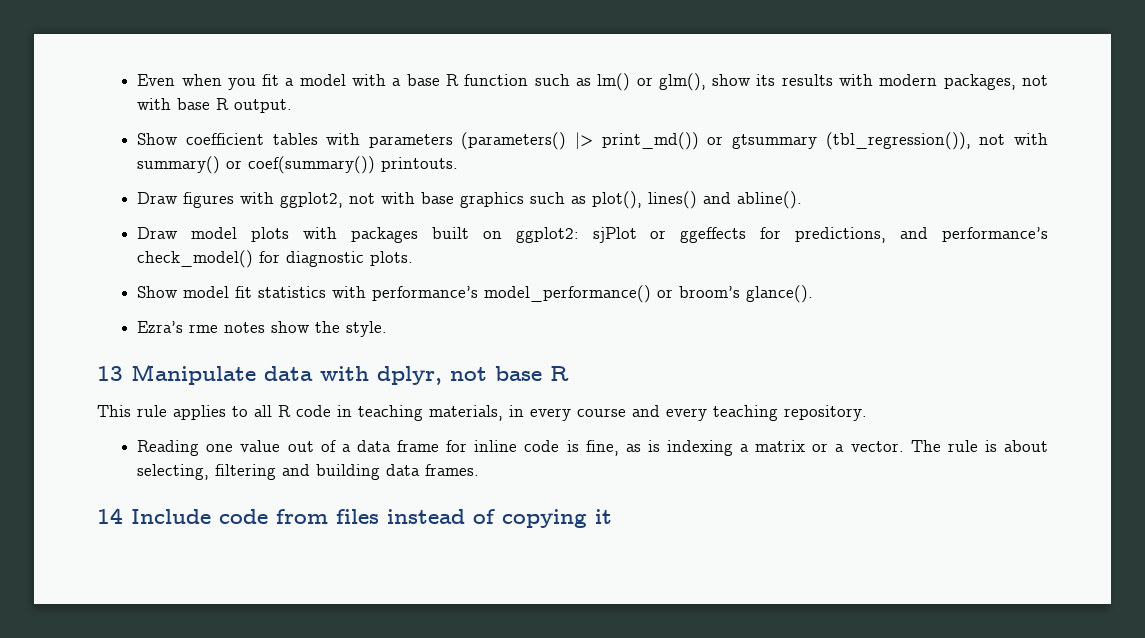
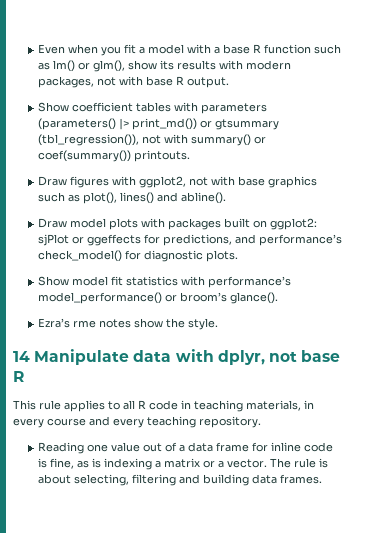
[97,366,123,381] 13 -> [13,351,30,362] 14
[97,508,612,528] // 14 Include code from files instead of copying it -> (323, 479) none

